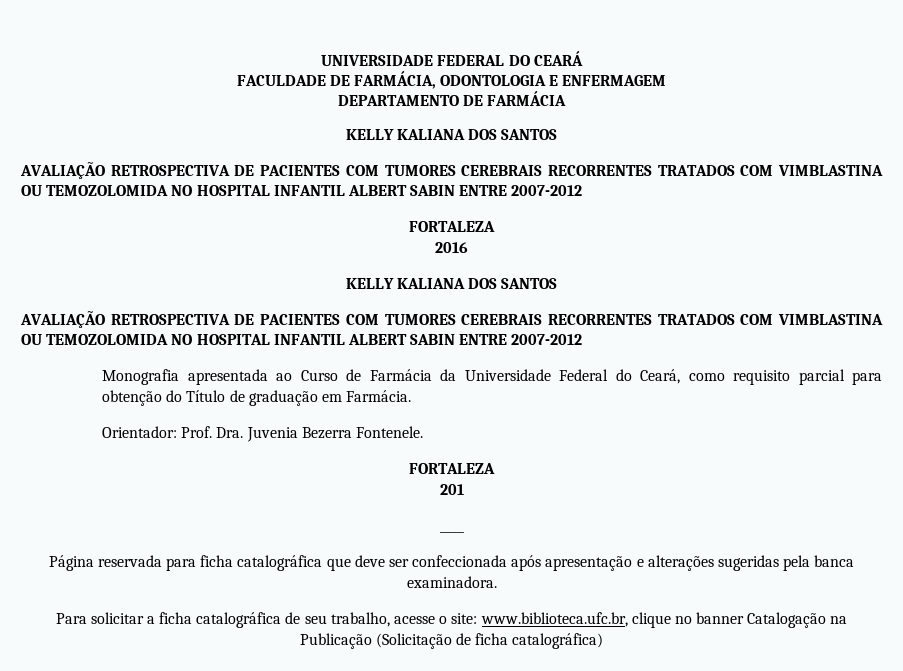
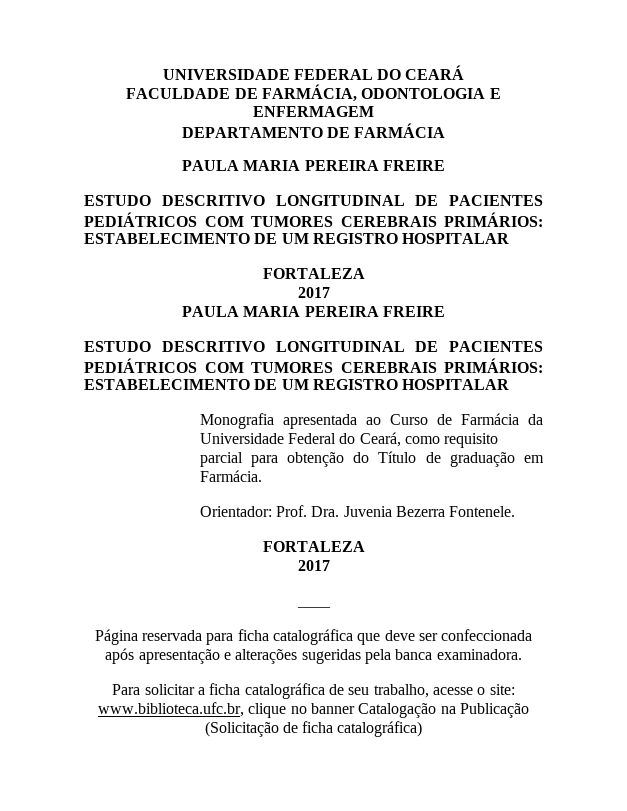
[345,129,558,140] [20,162,884,179] [21,185,583,196] [409,221,495,232] [435,242,468,253] [345,278,558,289] [20,311,884,328] [21,334,583,345] KELLY KALIANA DOS SANTOS // AVALIAÇÃO RETROSPECTIVA DE PACIENTES COM TUMORES CEREBRAIS RECORRENTES TRATADOS COM VIMBLASTINA OU TEMOZOLOMIDA NO HOSPITAL INFANTIL ALBERT SABIN ENTRE 2007-2012 // FORTALEZA // 2016 // KELLY KALIANA DOS SANTOS // AVALIAÇÃO RETROSPECTIVA DE PACIENTES COM TUMORES CEREBRAIS RECORRENTES TRATADOS COM VIMBLASTINA OU TEMOZOLOMIDA NO HOSPITAL INFANTIL ALBERT SABIN ENTRE 2007-2012 -> [182,160,445,171] [84,195,543,206] [84,212,543,227] [84,233,510,244] [262,268,365,279] [297,287,330,298] [182,306,445,317] [84,341,543,352] [84,358,543,373] [84,379,510,390] PAULA MARIA PEREIRA FREIRE // ESTUDO DESCRITIVO LONGITUDINAL DE PACIENTES PEDIÁTRICOS COM TUMORES CEREBRAIS PRIMÁRIOS: ESTABELECIMENTO DE UM REGISTRO HOSPITALAR // FORTALEZA // 2017 // PAULA MARIA PEREIRA FREIRE // ESTUDO DESCRITIVO LONGITUDINAL DE PACIENTES PEDIÁTRICOS COM TUMORES CEREBRAIS PRIMÁRIOS: ESTABELECIMENTO DE UM REGISTRO HOSPITALAR
[439,484,464,495] 201 -> [297,560,330,571] 2017

